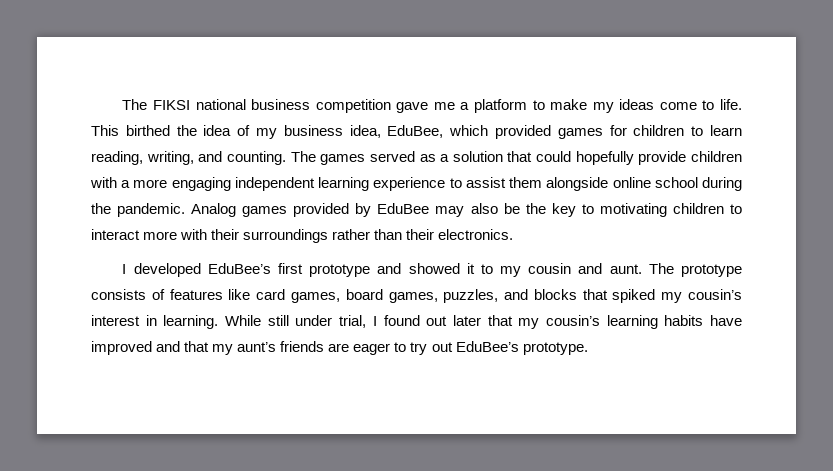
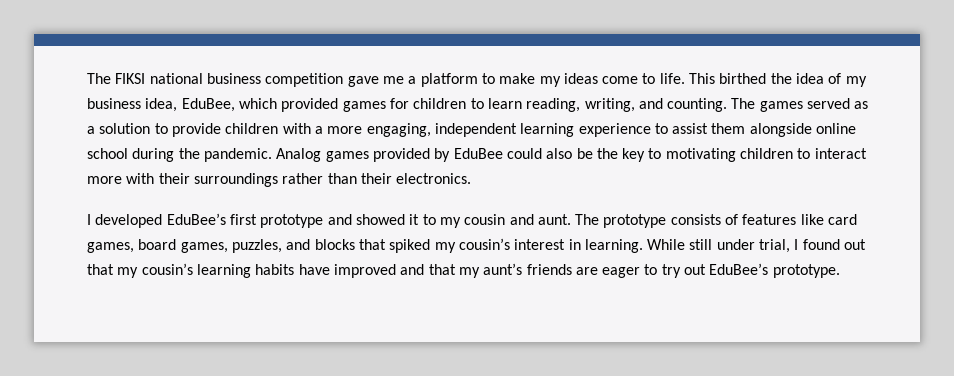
[507,151,634,165] that could hopefully -> [154,123,168,134] to
[171,177,231,191] engaging -> [366,123,431,137] engaging,
[435,206,465,217] may -> [506,148,542,159] could
[452,315,481,326] later -> (867, 244) none

